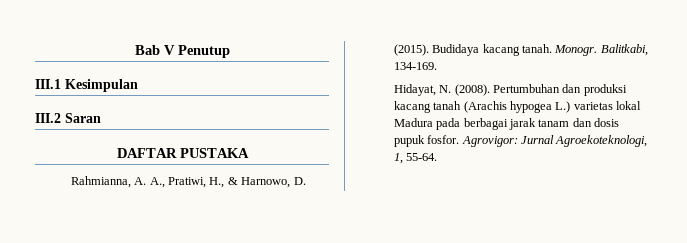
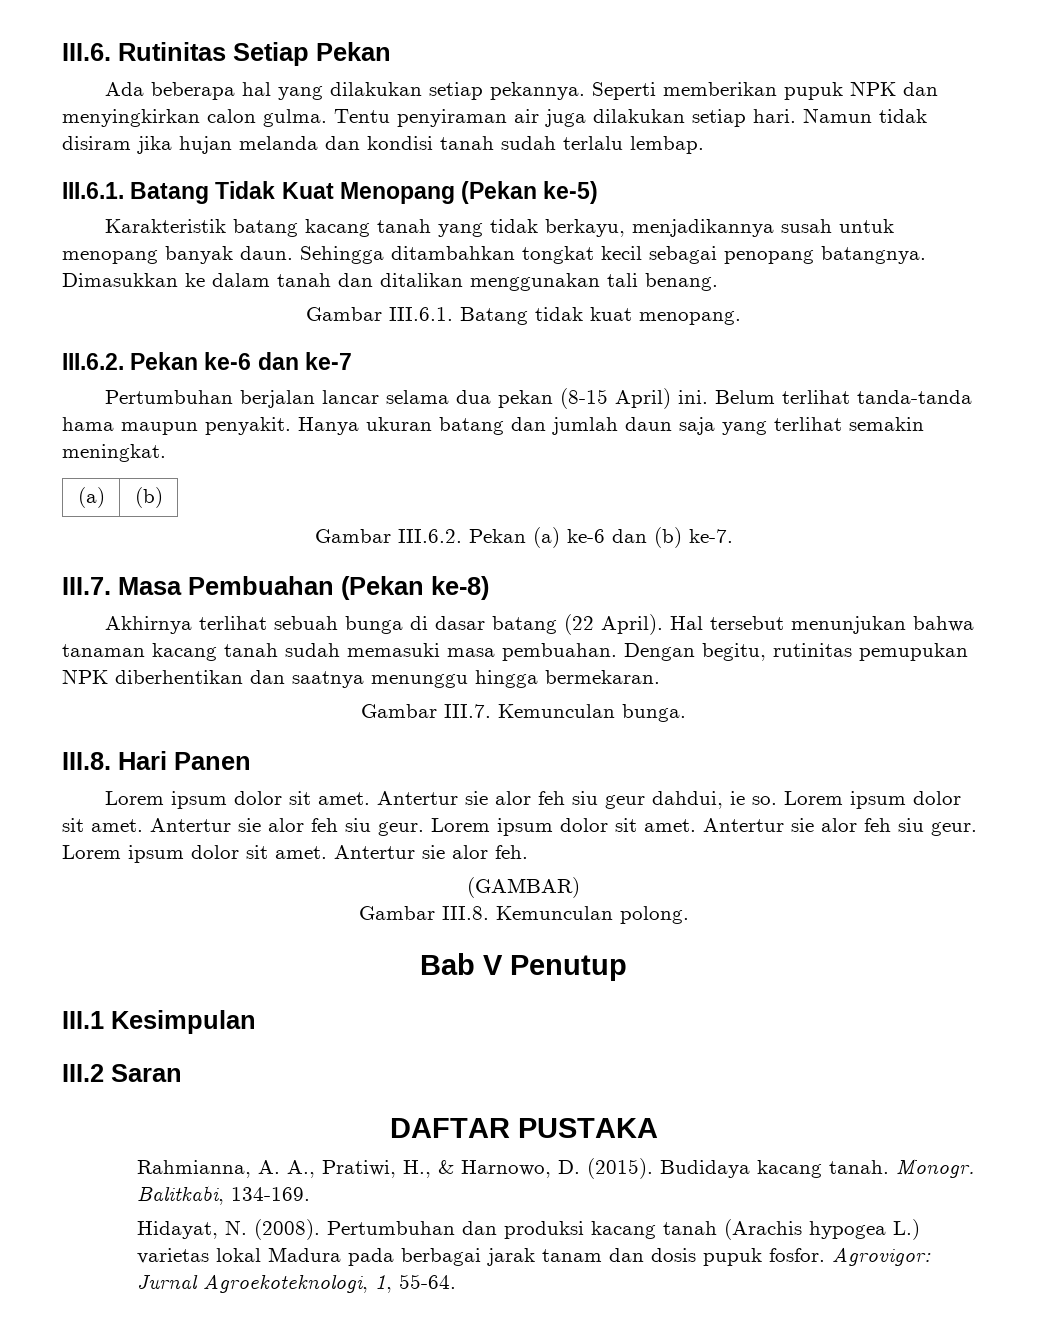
(134, 50) none -> [62,42,391,66] [105,81,939,100] [62,108,927,127] [62,136,704,154] [62,181,599,204] [105,219,895,237] [62,246,926,264] [62,273,718,291] [306,307,741,325] [62,352,352,370] [105,388,973,409] [62,417,924,435] [62,444,166,462] [77,487,105,508] [134,487,163,508] [314,527,733,548] [62,576,489,600] [105,614,975,635] [62,643,968,661] [62,669,660,688] [361,704,686,722] [62,751,251,770] [105,791,962,809] [62,818,977,836] [62,845,528,863] [467,877,580,898] [358,906,689,924] III.6. Rutinitas Setiap Pekan // Ada beberapa hal yang dilakukan setiap pekannya. Seperti memberikan pupuk NPK dan menyingkirkan calon gulma. Tentu penyiraman air juga dilakukan setiap hari. Namun tidak disiram jika hujan melanda dan kondisi tanah sudah terlalu lembap. // III.6.1. Batang Tidak Kuat Menopang (Pekan ke-5) // Karakteristik batang kacang tanah yang tidak berkayu, menjadikannya susah untuk menopang banyak daun. Sehingga ditambahkan tongkat kecil sebagai penopang batangnya. Dimasukkan ke dalam tanah dan ditalikan menggunakan tali benang. // Gambar III.6.1. Batang tidak kuat menopang. // III.6.2. Pekan ke-6 dan ke-7 // Pertumbuhan berjalan lancar selama dua pekan (8-15 April) ini. Belum terlihat tanda-tanda hama maupun penyakit. Hanya ukuran batang dan jumlah daun saja yang terlihat semakin meningkat. // (a) | (b) // Gambar III.6.2. Pekan (a) ke-6 dan (b) ke-7. // III.7. Masa Pembuahan (Pekan ke-8) // Akhirnya terlihat sebuah bunga di dasar batang (22 April). Hal tersebut menunjukan bahwa tanaman kacang tanah sudah memasuki masa pembuahan. Dengan begitu, rutinitas pemupukan NPK diberhentikan dan saatnya menunggu hingga bermekaran. // Gambar III.7. Kemunculan bunga. // III.8. Hari Panen // Lorem ipsum dolor sit amet. Antertur sie alor feh siu geur dahdui, ie so. Lorem ipsum dolor sit amet. Antertur sie alor feh siu geur. Lorem ipsum dolor sit amet. Antertur sie alor feh siu geur. Lorem ipsum dolor sit amet. Antertur sie alor feh. // (GAMBAR) // Gambar III.8. Kemunculan polong. //

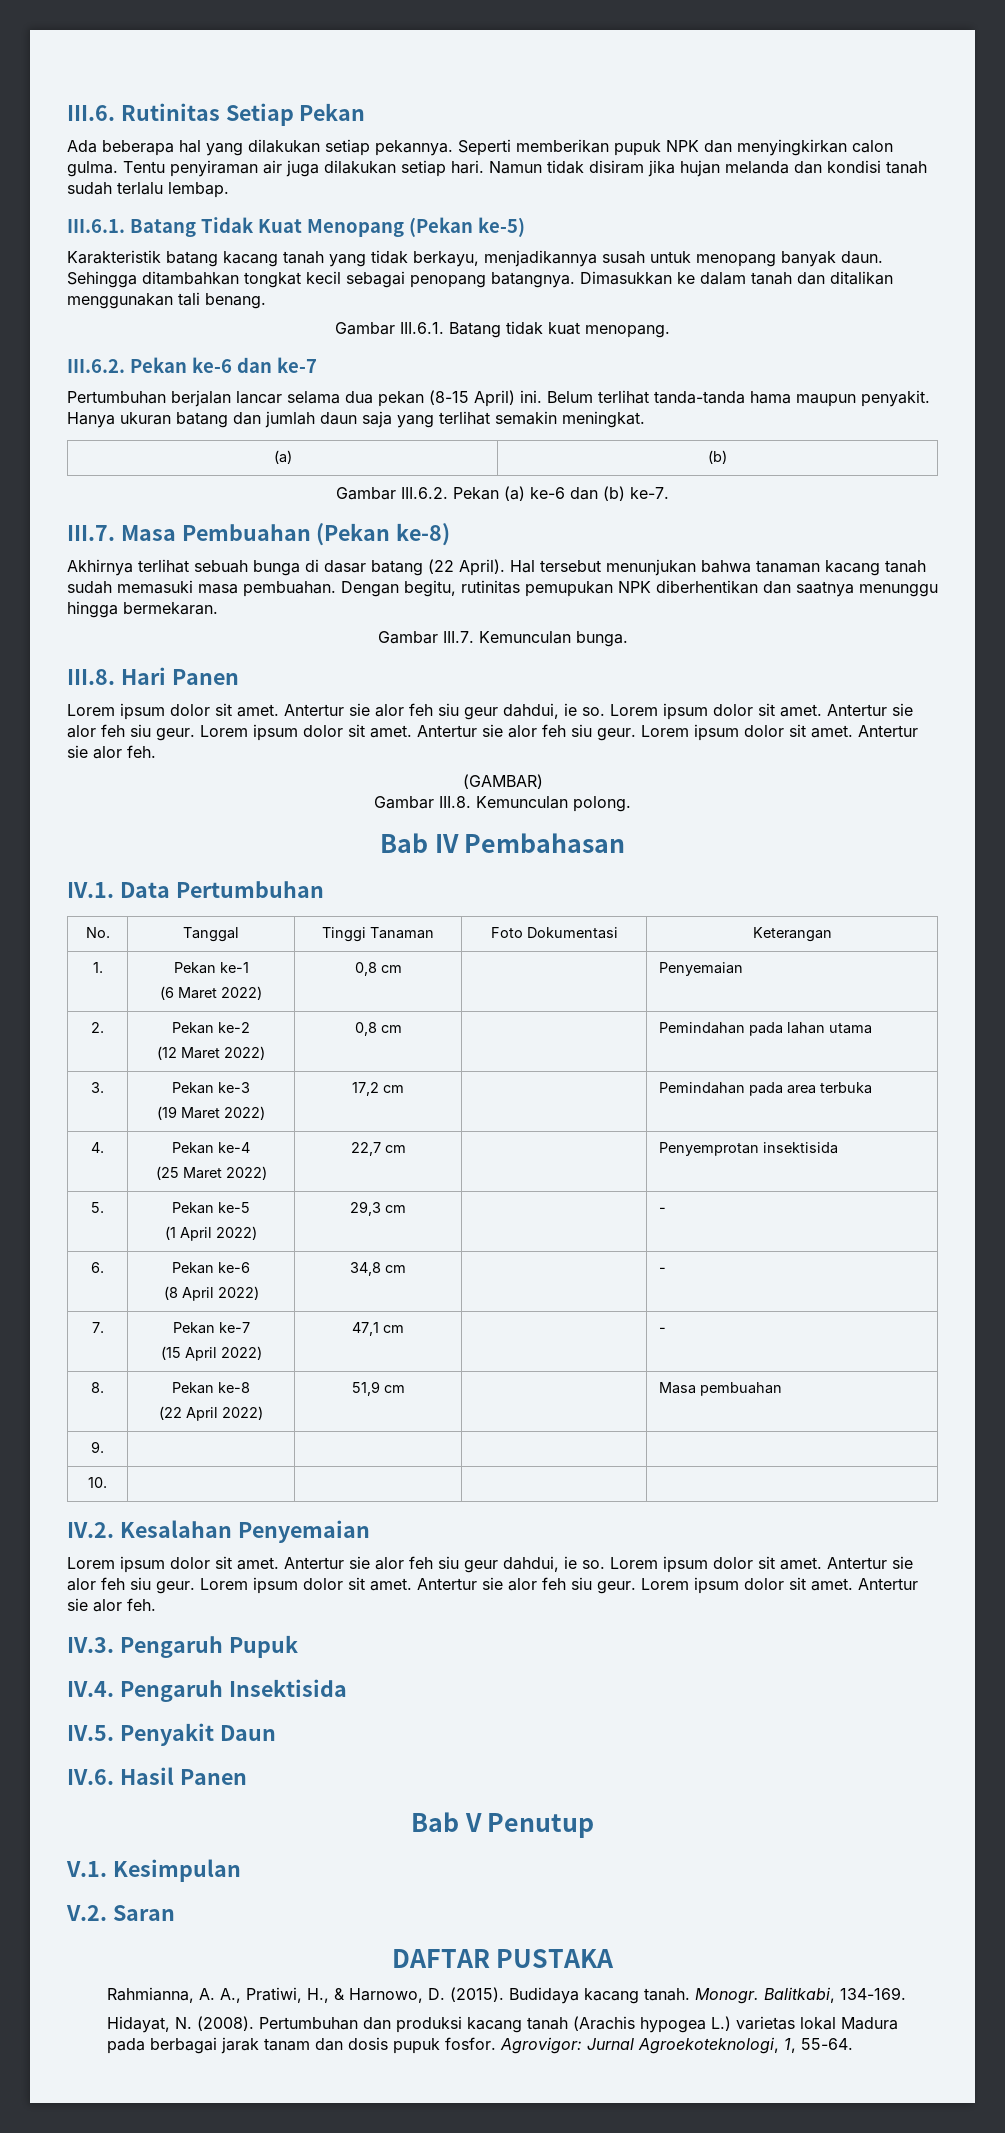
(689, 915) none -> [379,833,626,853] [67,881,324,898] [85,927,110,938] [183,927,239,942] [322,927,434,942] [490,927,618,939] [752,927,832,942] [92,962,103,973] [173,962,249,974] [160,986,262,1000] [354,962,402,976] [658,962,743,976] [91,1022,104,1033] [172,1022,250,1034] [157,1046,265,1060] [354,1022,402,1036] [658,1022,872,1036] [91,1082,104,1093] [172,1082,250,1094] [157,1106,265,1120] [352,1082,404,1096] [658,1082,872,1096] [91,1142,104,1153] [172,1142,250,1154] [155,1166,267,1180] [350,1142,406,1156] [658,1142,838,1156] [91,1202,104,1213] [172,1202,250,1214] [165,1226,257,1241] [350,1201,406,1216] [658,1207,666,1213] [91,1262,104,1273] [172,1262,250,1274] [163,1286,259,1301] [350,1262,406,1276] [658,1267,666,1273] [91,1322,104,1333] [172,1322,250,1334] [160,1346,262,1361] [352,1322,404,1336] [658,1327,666,1333] [91,1382,104,1393] [172,1382,250,1394] [159,1406,263,1421] [351,1381,405,1396] [658,1382,782,1396] [91,1441,104,1453] [88,1477,107,1488] [67,1520,370,1543] [67,1556,913,1573] [67,1577,918,1594] [67,1598,156,1612] [67,1635,298,1658] [67,1679,347,1702] [67,1723,276,1746] [67,1767,247,1785] // Bab IV Pembahasan // IV.1. Data Pertumbuhan // No. | Tanggal | Tinggi Tanaman | Foto Dokumentasi | Keterangan // 1. | Pekan ke-1 // (6 Maret 2022) | 0,8 cm | | Penyemaian // 2. | Pekan ke-2 // (12 Maret 2022) | 0,8 cm | | Pemindahan pada lahan utama // 3. | Pekan ke-3 // (19 Maret 2022) | 17,2 cm | | Pemindahan pada area terbuka // 4. | Pekan ke-4 // (25 Maret 2022) | 22,7 cm | | Penyemprotan insektisida // 5. | Pekan ke-5 // (1 April 2022) | 29,3 cm | | - // 6. | Pekan ke-6 // (8 April 2022) | 34,8 cm | | - // 7. | Pekan ke-7 // (15 April 2022) | 47,1 cm | | - // 8. | Pekan ke-8 // (22 April 2022) | 51,9 cm | | Masa pembuahan // 9. | | | | // 10. | | | | // IV.2. Kesalahan Penyemaian // Lorem ipsum dolor sit amet. Antertur sie alor feh siu geur dahdui, ie so. Lorem ipsum dolor sit amet. Antertur sie alor feh siu geur. Lorem ipsum dolor sit amet. Antertur sie alor feh siu geur. Lorem ipsum dolor sit amet. Antertur sie alor feh. // IV.3. Pengaruh Pupuk // IV.4. Pengaruh Insektisida // IV.5. Penyakit Daun // IV.6. Hasil Panen
[62,1011,104,1029] III.1 -> [66,1861,107,1877] V.1.
[62,1064,104,1082] III.2 -> [66,1905,107,1921] V.2.

